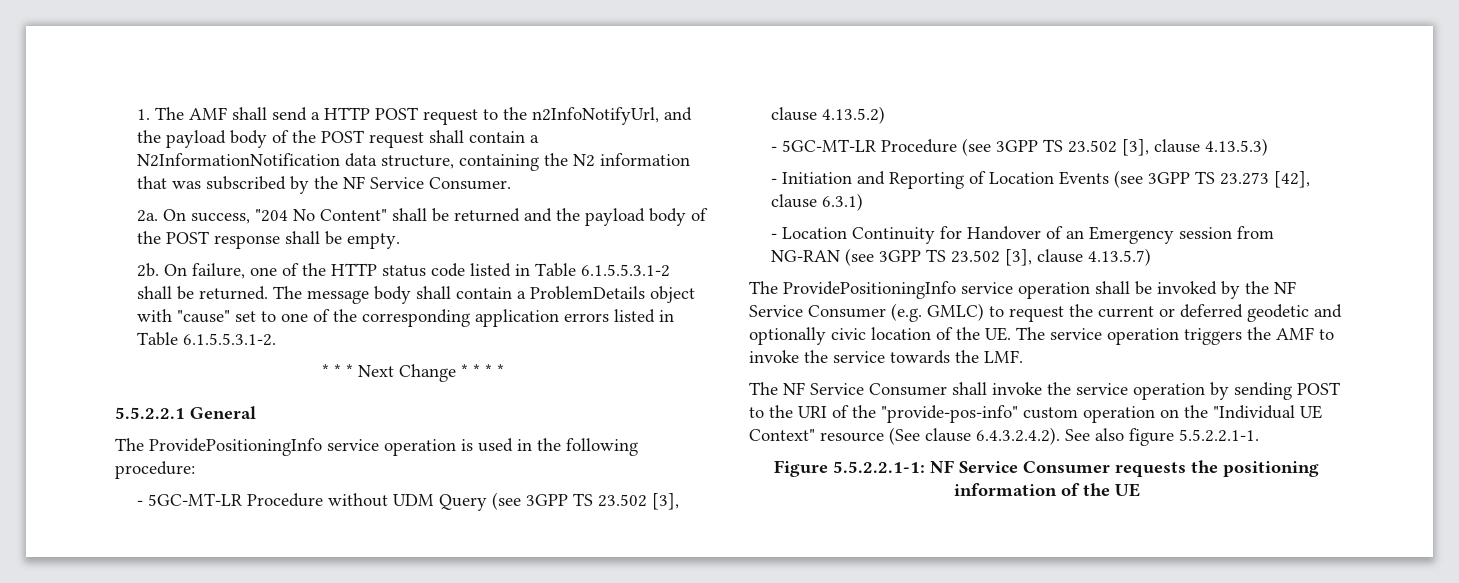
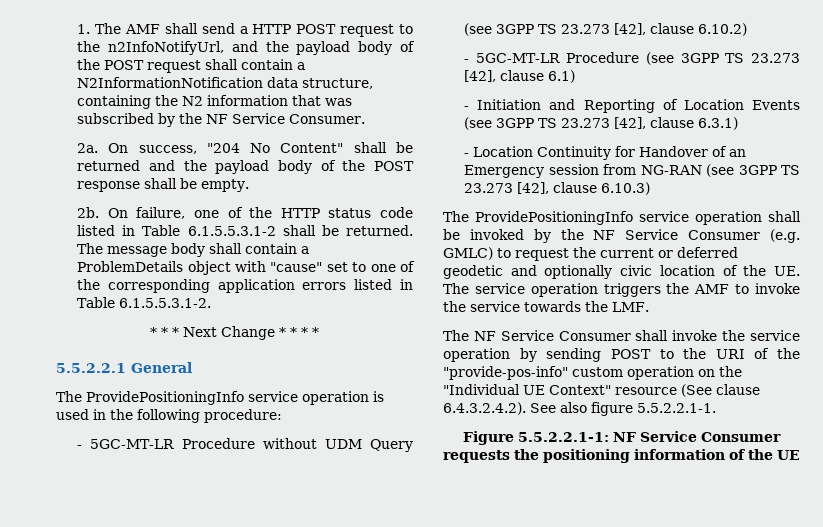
[598,493,680,510] [771,106,886,124] 23.502 [3], clause 4.13.5.2) -> [561,23,748,36] 23.273 [42], clause 6.10.2)
[1068,138,1269,156] 23.502 [3], clause 4.13.5.3) -> [751,53,800,63] [464,70,576,83] 23.273 [42], clause 6.1)
[951,248,1152,266] 23.502 [3], clause 4.13.5.7) -> [464,182,651,195] 23.273 [42], clause 6.10.3)

